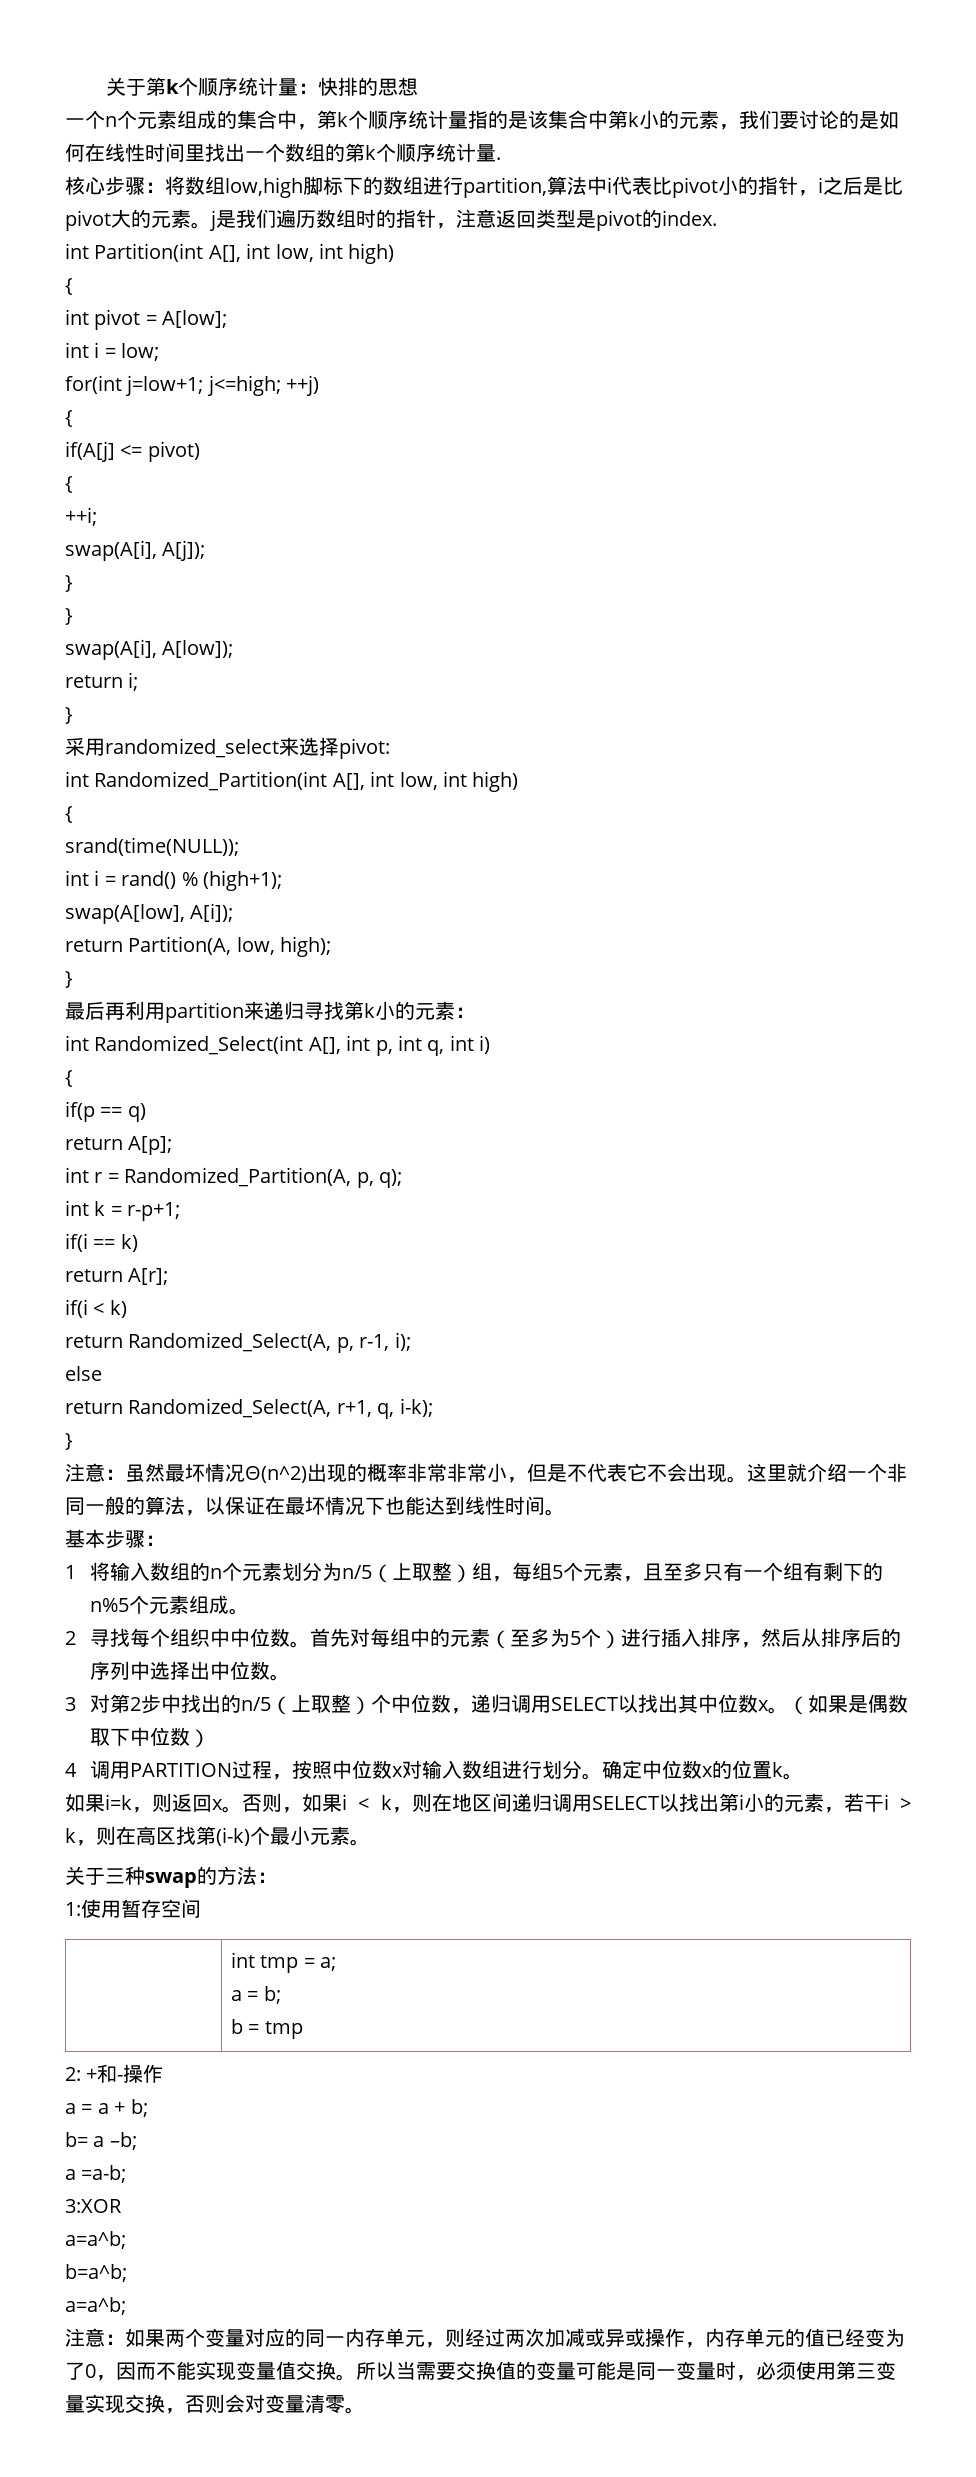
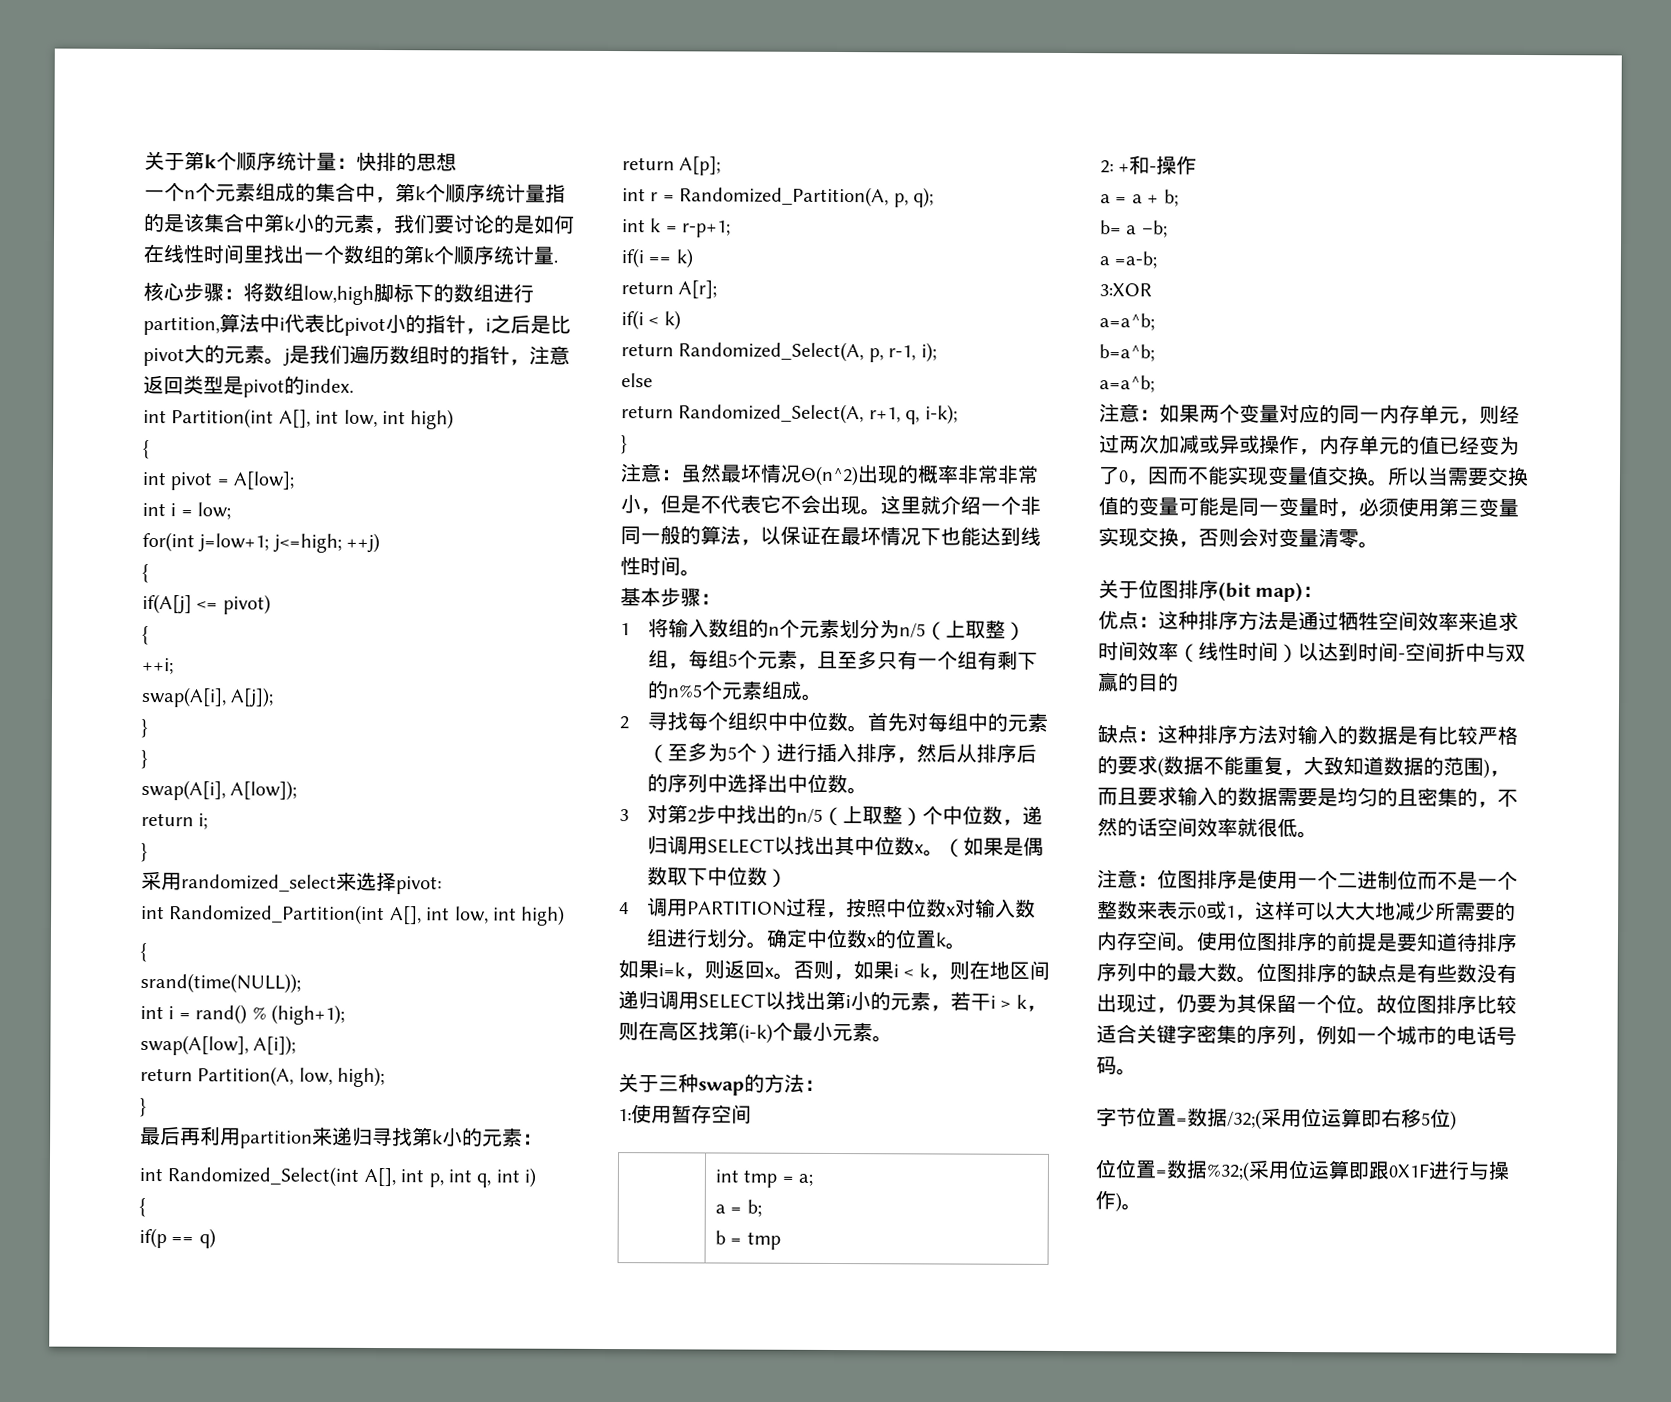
(365, 2410) none -> [1098,579,1324,603] [1098,610,1519,631] [1098,641,1526,664] [1098,672,1179,693] [1097,724,1518,745] [1097,755,1510,779] [1097,786,1518,808] [1097,817,1318,839] [1097,869,1518,890] [1097,900,1516,921] [1096,931,1517,952] [1096,962,1517,983] [1096,993,1517,1015] [1096,1024,1517,1046] [1096,1056,1137,1076] [1096,1107,1457,1131] [1095,1159,1509,1182] [1095,1190,1142,1213] // 关于位图排序(bit map)： // 优点：这种排序方法是通过牺牲空间效率来追求时间效率（线性时间）以达到时间-空间折中与双赢的目的 // 缺点：这种排序方法对输入的数据是有比较严格的要求(数据不能重复，大致知道数据的范围)，而且要求输入的数据需要是均匀的且密集的，不然的话空间效率就很低。 // 注意：位图排序是使用一个二进制位而不是一个整数来表示0或1，这样可以大大地减少所需要的内存空间。使用位图排序的前提是要知道待排序序列中的最大数。位图排序的缺点是有些数没有出现过，仍要为其保留一个位。故位图排序比较适合关键字密集的序列，例如一个城市的电话号码。 // 字节位置=数据/32;(采用位运算即右移5位) // 位位置=数据%32;(采用位运算即跟0X1F进行与操作)。

